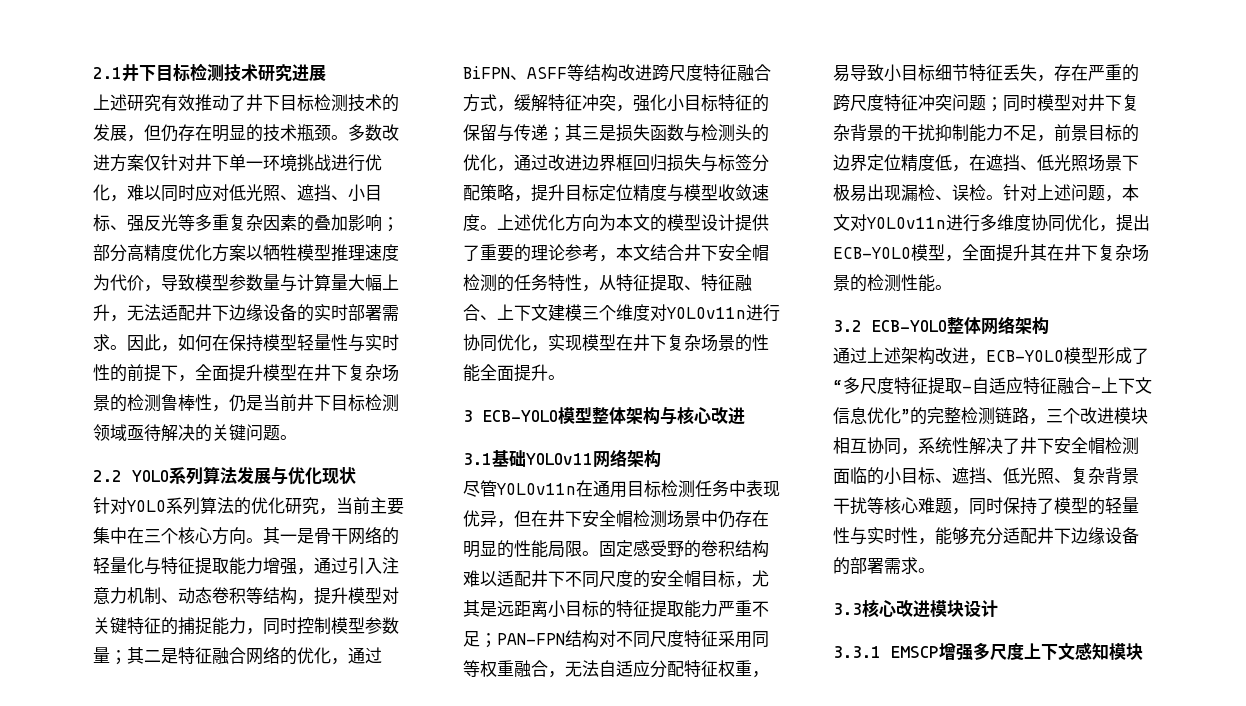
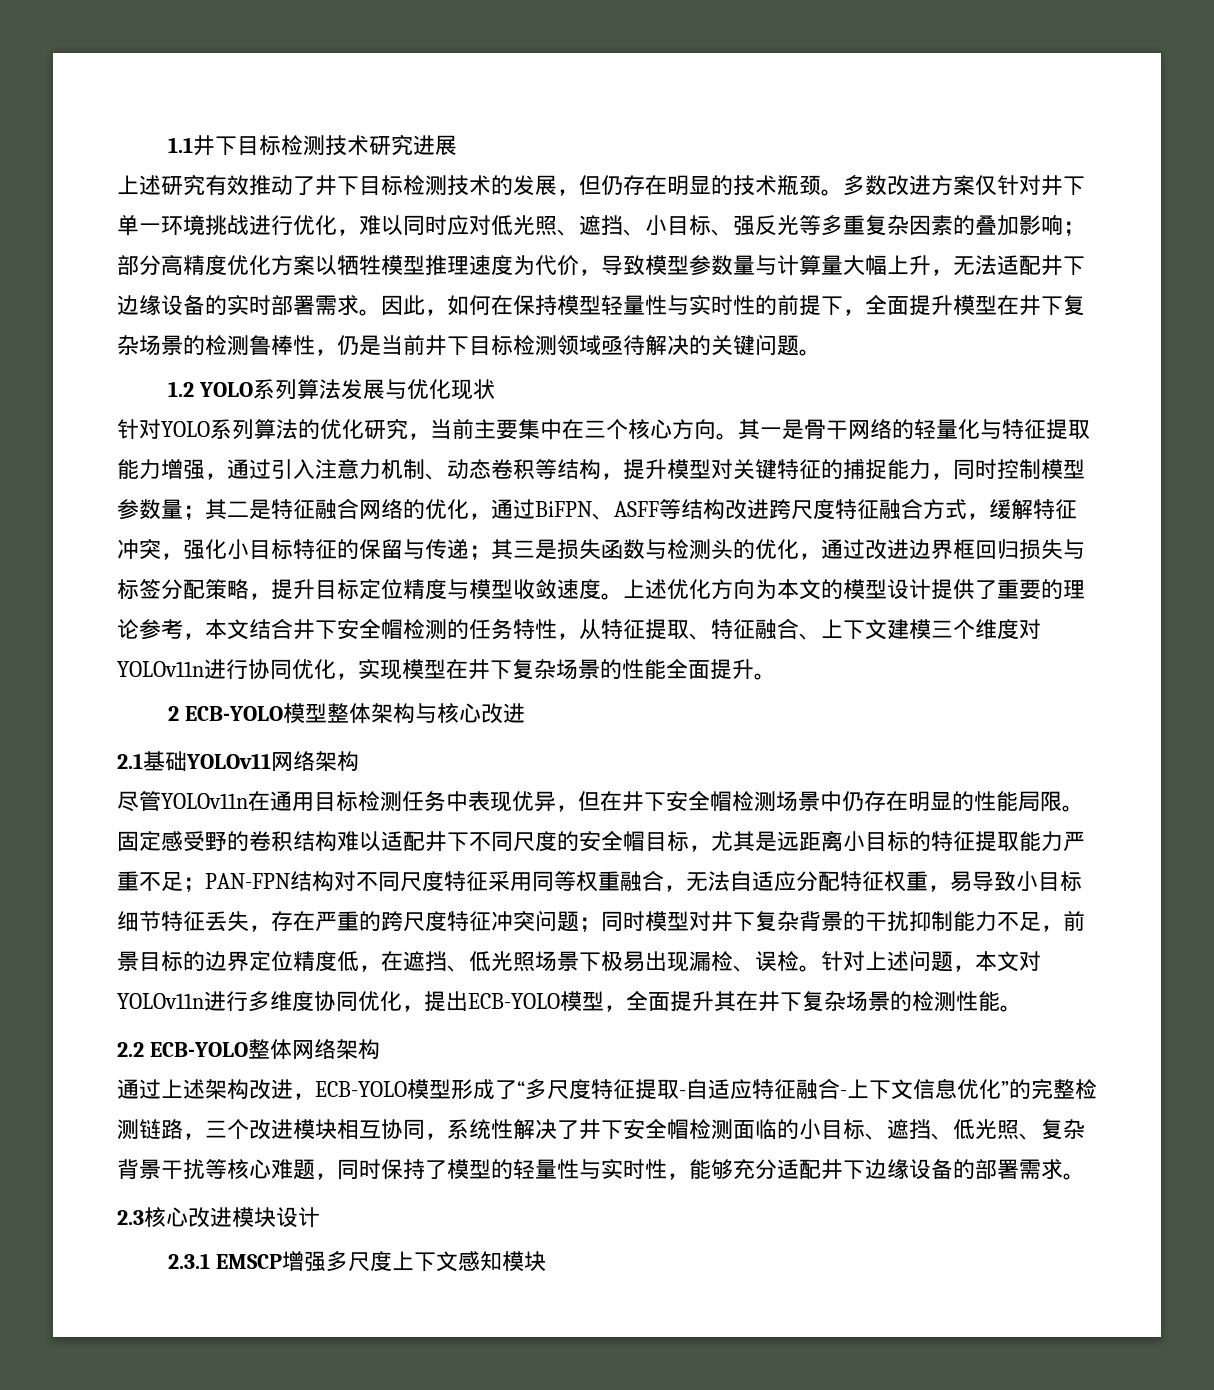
[93,67,122,79] 2.1 -> [167,137,193,153] 1.1
[93,470,122,482] 2.2 -> [167,381,194,397] 1.2
[463,410,473,422] 3 -> [167,706,179,721] 2
[463,453,492,465] 3.1 -> [117,753,143,769] 2.1
[833,320,862,332] 3.2 -> [117,1042,144,1057] 2.2
[833,603,862,615] 3.3 -> [117,1210,144,1225] 2.3
[833,646,881,658] 3.3.1 -> [167,1253,210,1269] 2.3.1

